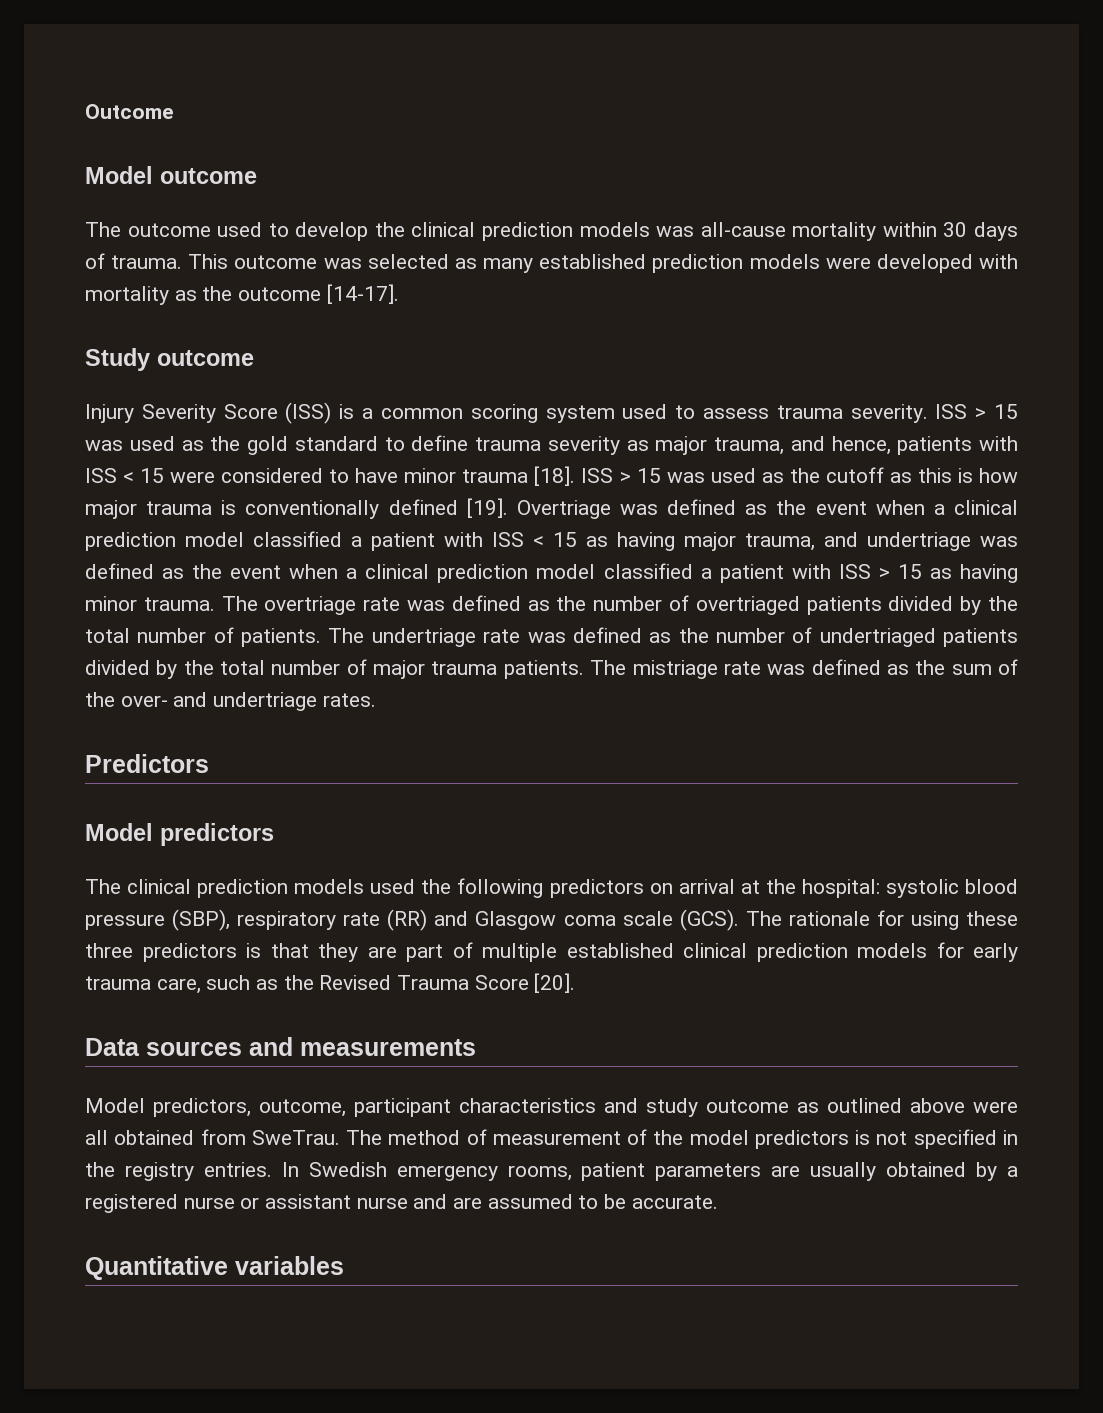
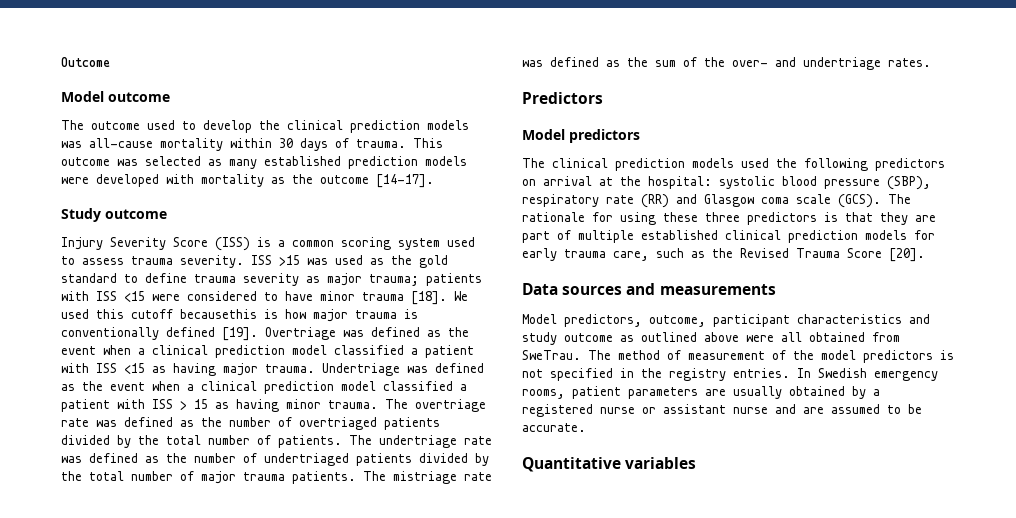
[975,404,1018,419] > 15 -> [279,255,300,266] >15
[714,436,891,455] trauma, and hence, -> [369,274,419,286] trauma;
[123,468,165,483] < 15 -> [124,291,145,302] <15
[581,467,952,483] ISS > 15 was used as the cutoff as this -> [454,291,468,301] [61,309,257,319] We used this cutoff becausethis
[533,532,577,547] < 15 -> [124,363,145,374] <15
[745,532,971,551] trauma, and undertriage -> [265,363,400,376] trauma. Undertriage

